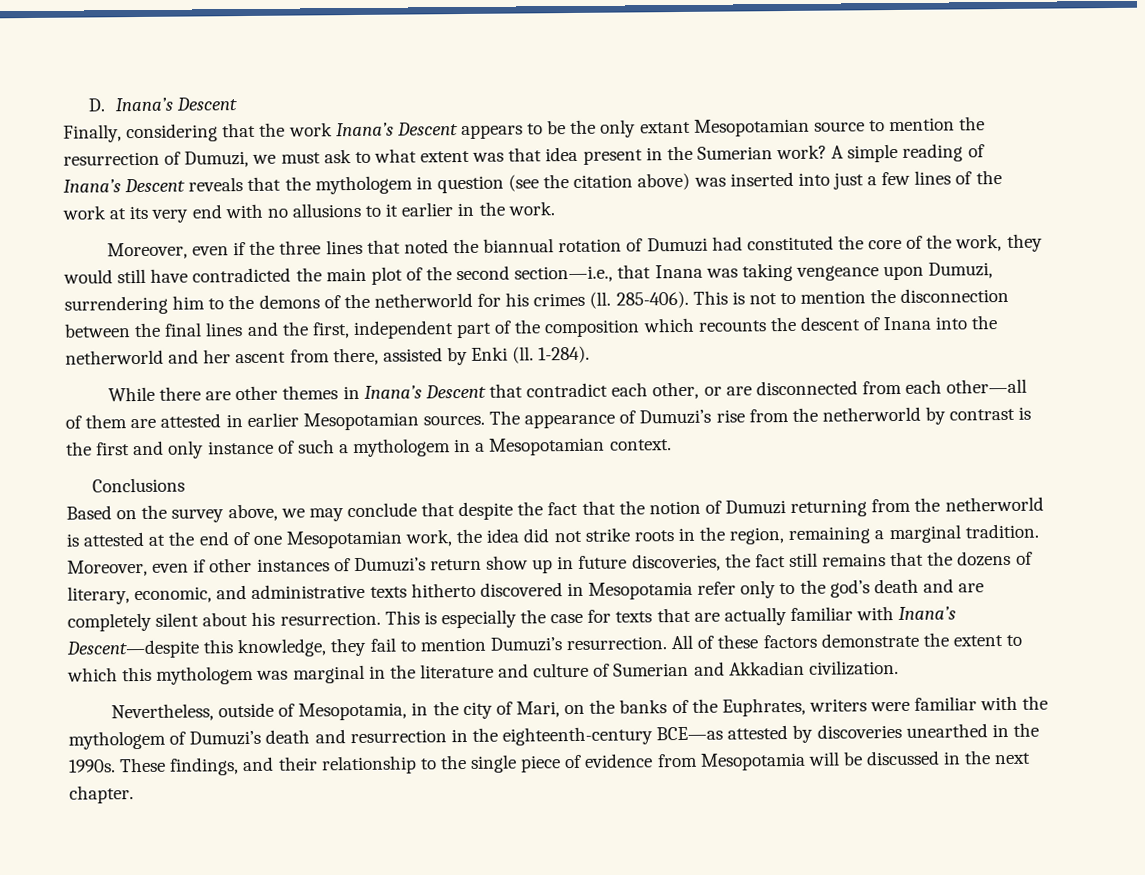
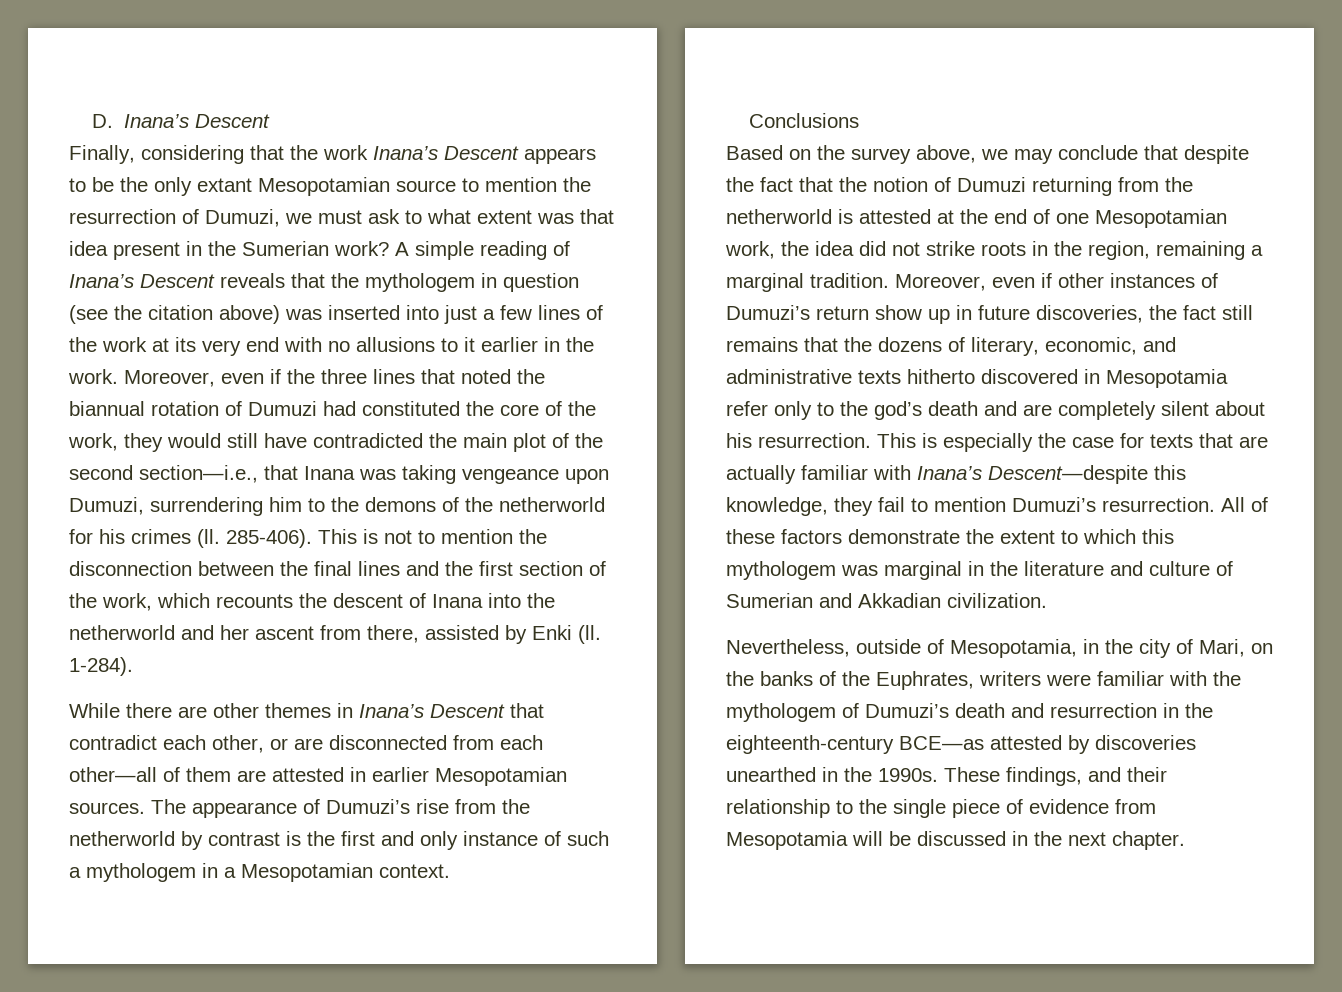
(555, 208) // -> (118, 376) none
[311,319,641,340] first, independent part of the composition -> [479,561,606,576] [69,593,152,611] first section of the work,

